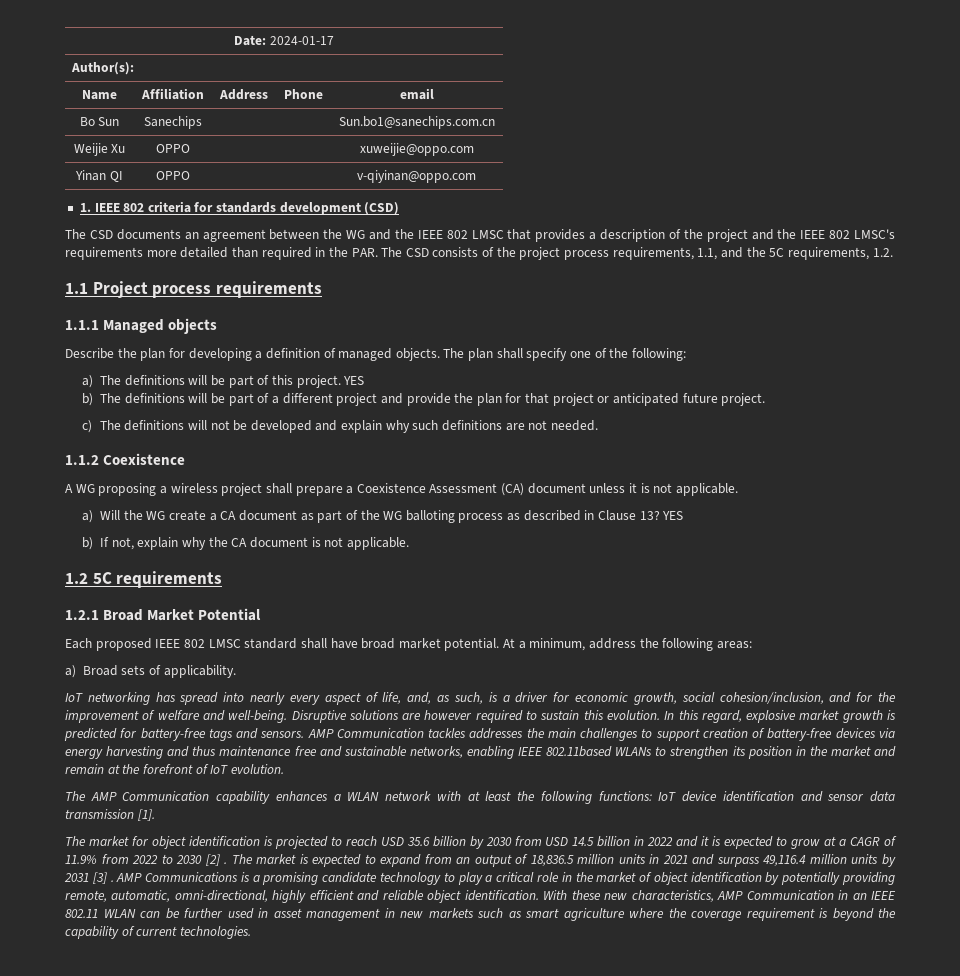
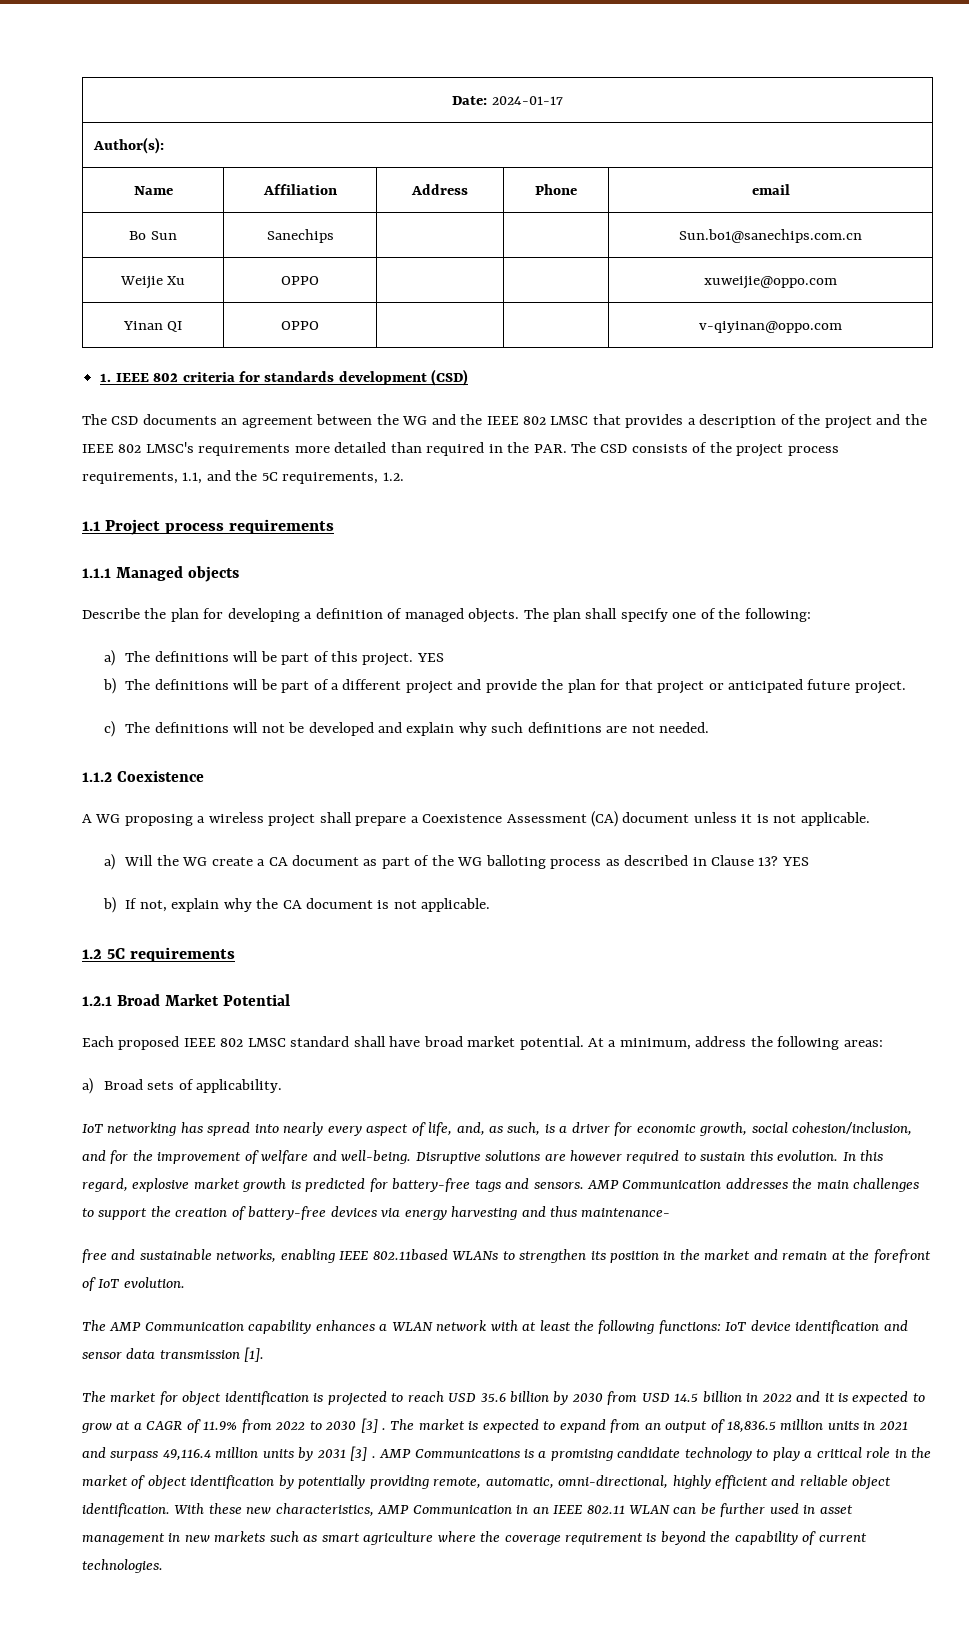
[428,728,467,738] tackles -> (722, 1184) none
(700, 734) none -> [150,1206,171,1217] the
[219,746,292,756] maintenance -> [581,1208,671,1217] maintenance- //
[205,854,220,866] [2] -> [360,1418,378,1433] [3]

